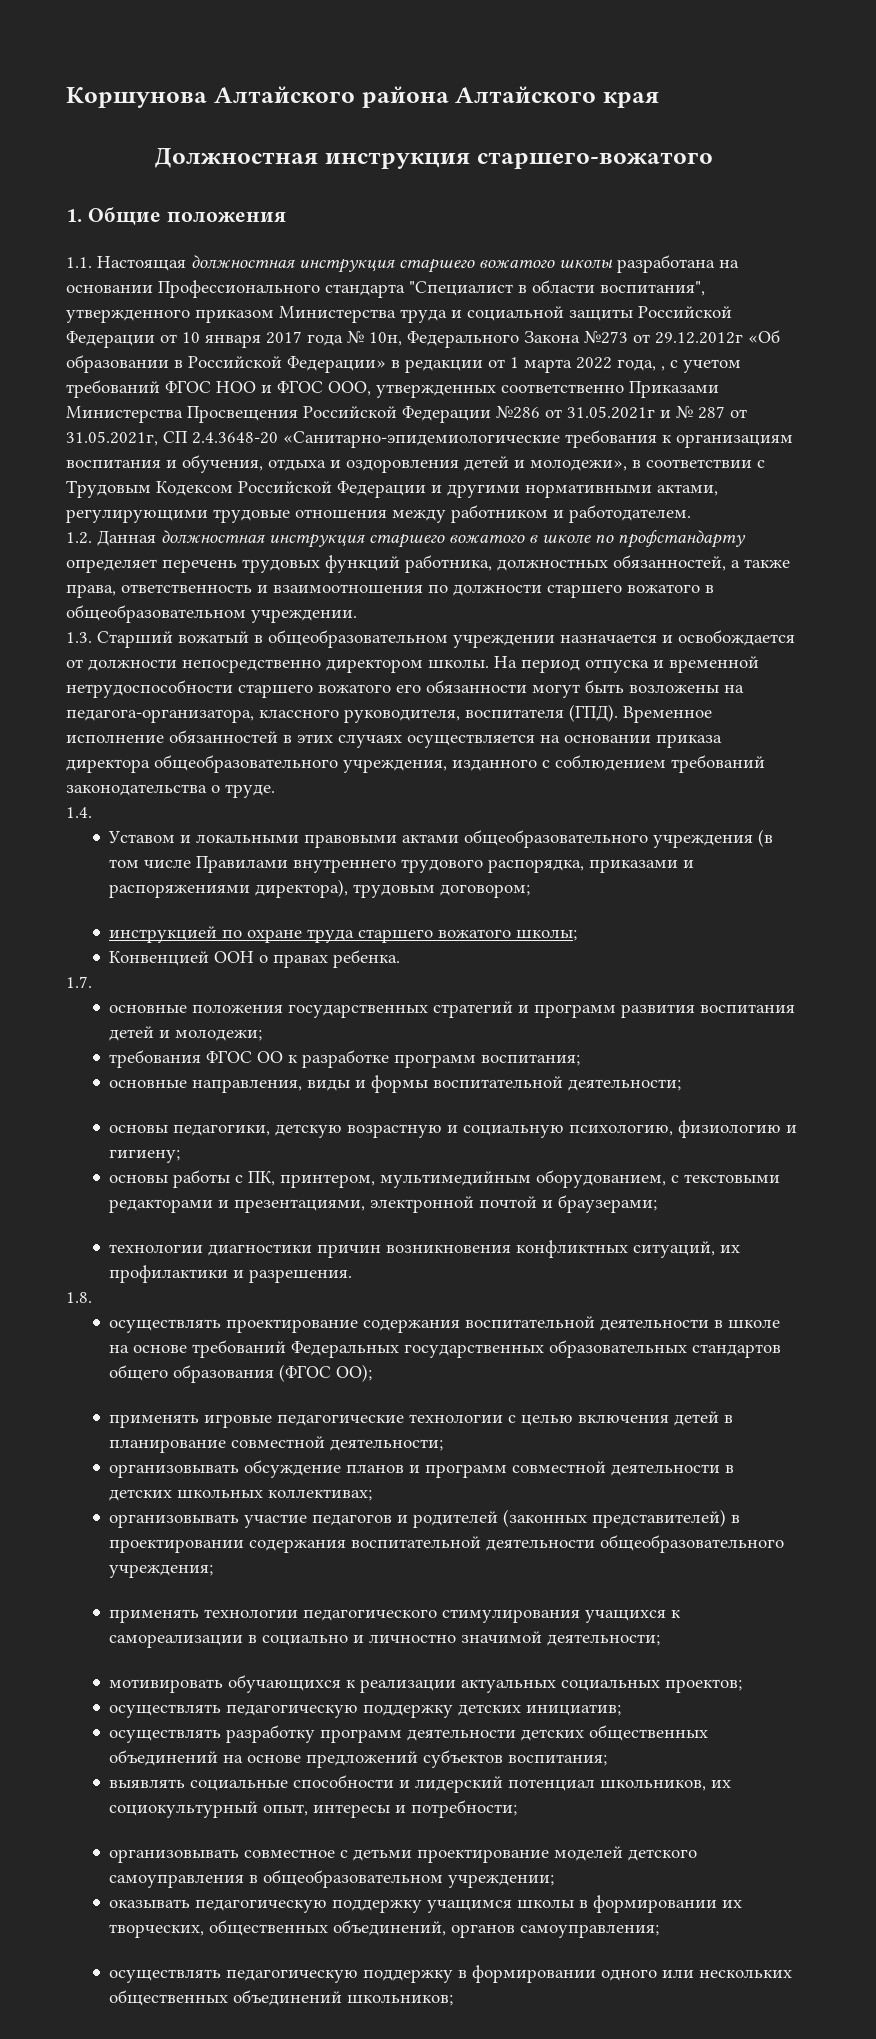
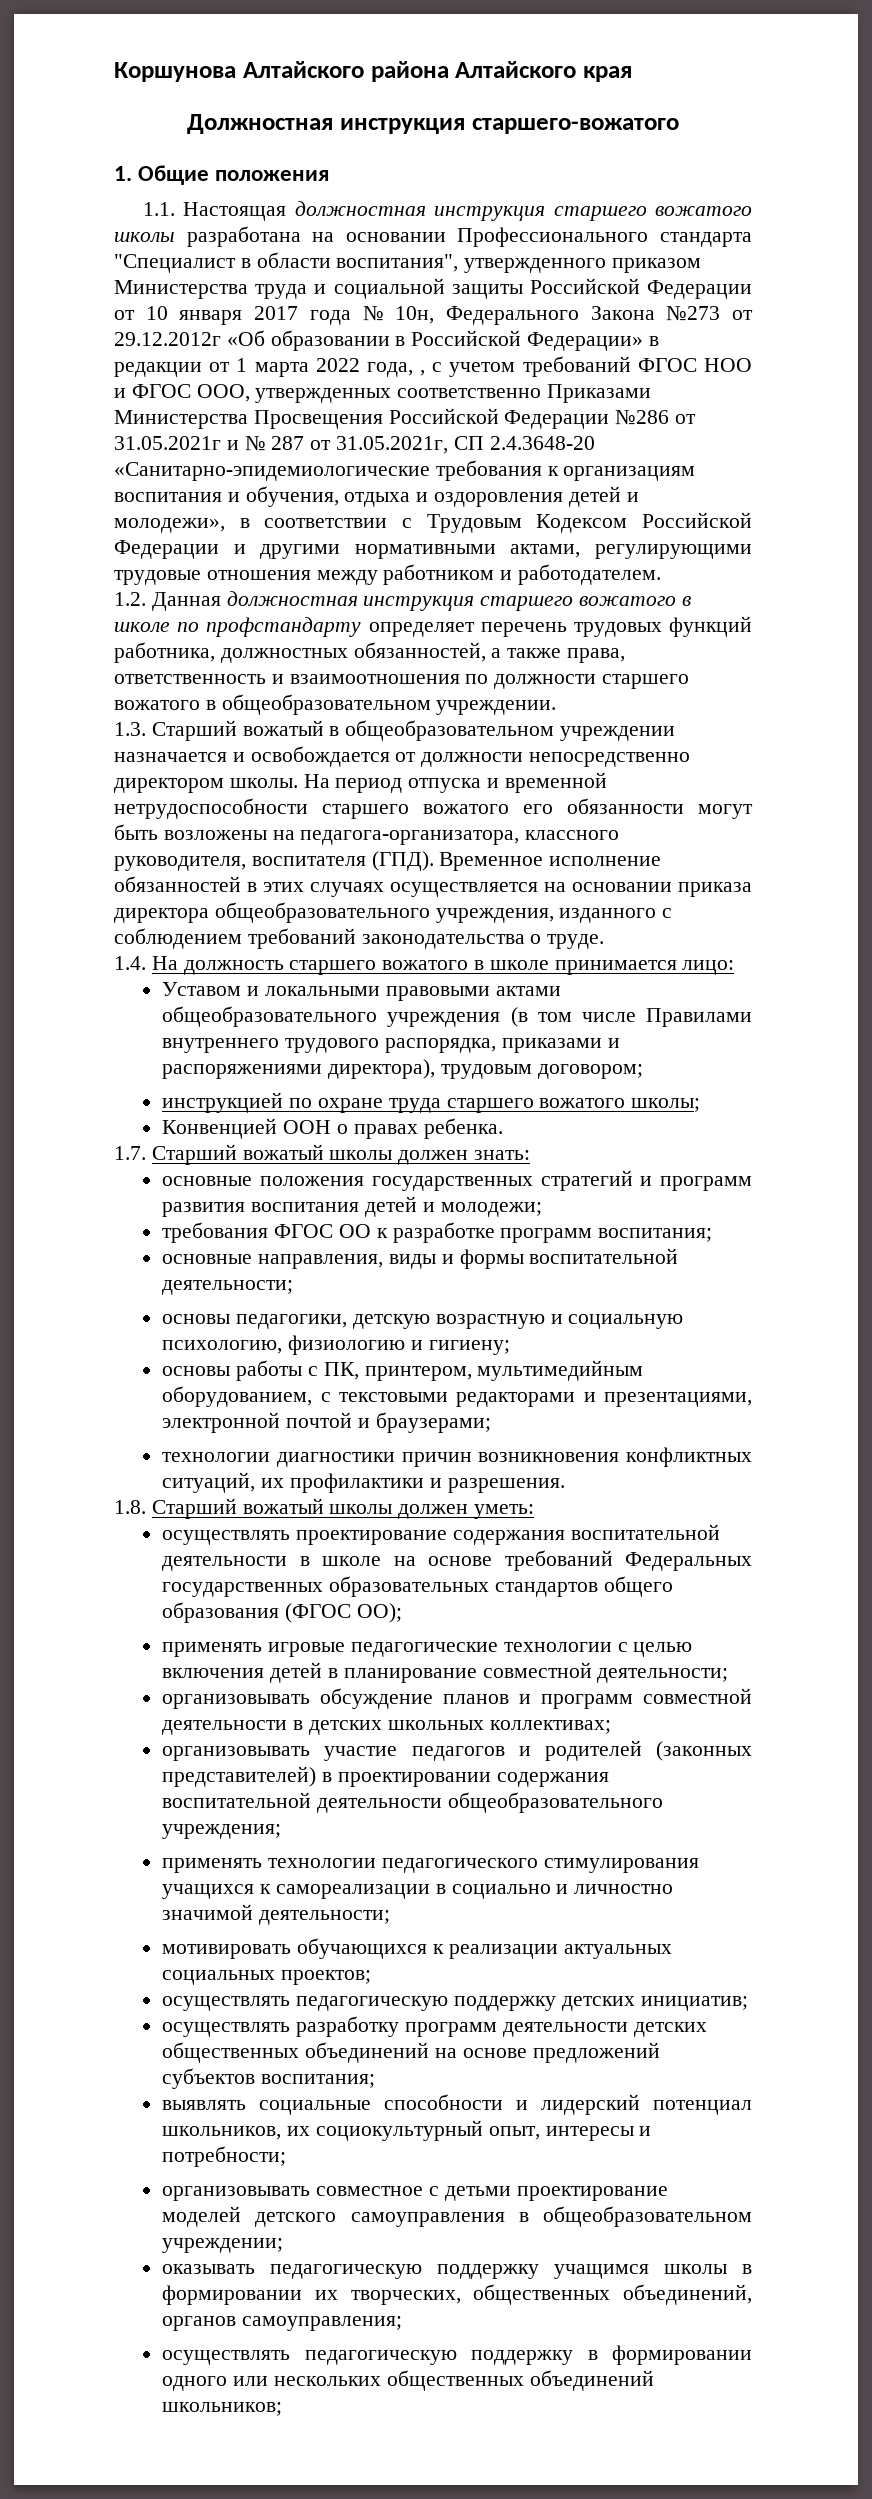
(92, 812) none -> [151,956,735,975] На должность старшего вожатого в школе принимается лицо:
(92, 982) none -> [151,1144,531,1165] Старший вожатый школы должен знать:
(92, 1297) none -> [151,1498,535,1519] Старший вожатый школы должен уметь:

